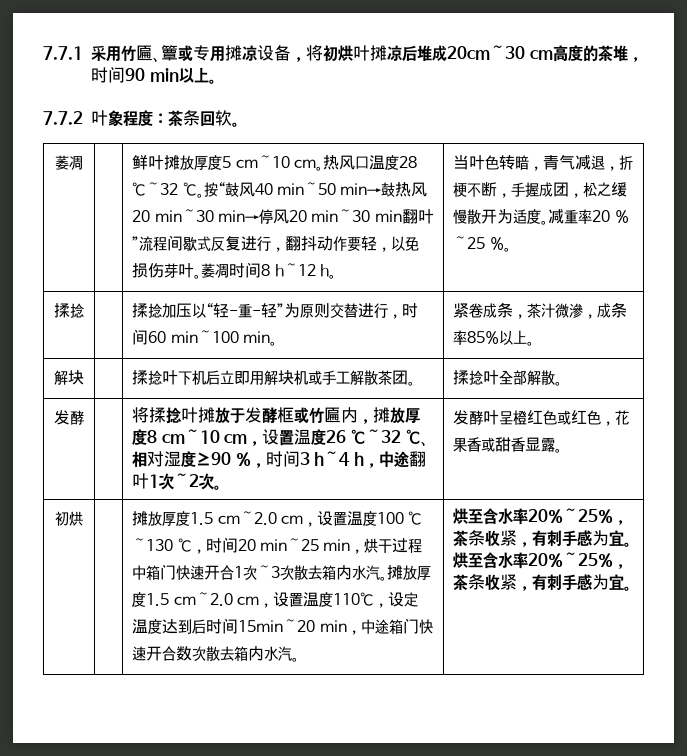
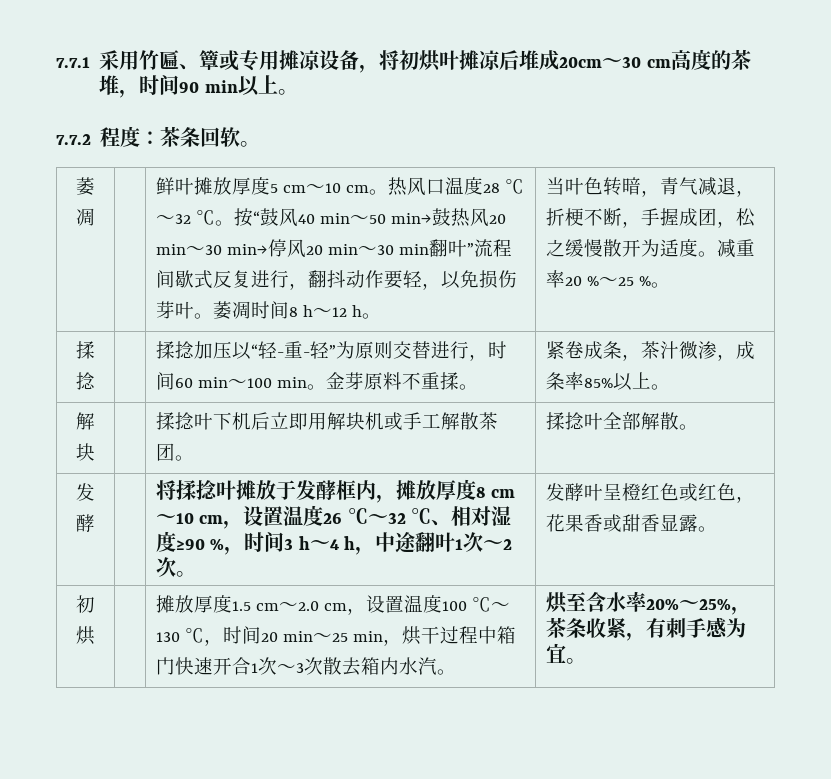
[91,110,123,126] 叶象 -> (91, 139) none
(277, 343) none -> [325,372,478,390] 金芽原料不重揉。
[294,407,342,424] 或竹匾 -> (356, 490) none
[387,565,432,580] [132,592,418,608] [132,618,433,635] [132,646,300,662] 摊放厚度1.5 cm～2.0 cm，设置温度110℃，设定温度达到后时间15min～20 min，中途箱门快速开合数次散去箱内水汽。 -> (456, 672) none
[453,552,629,569] [453,574,633,591] 烘至含水率20%～25%，茶条收紧，有刺手感为宜。 -> (586, 661) none

